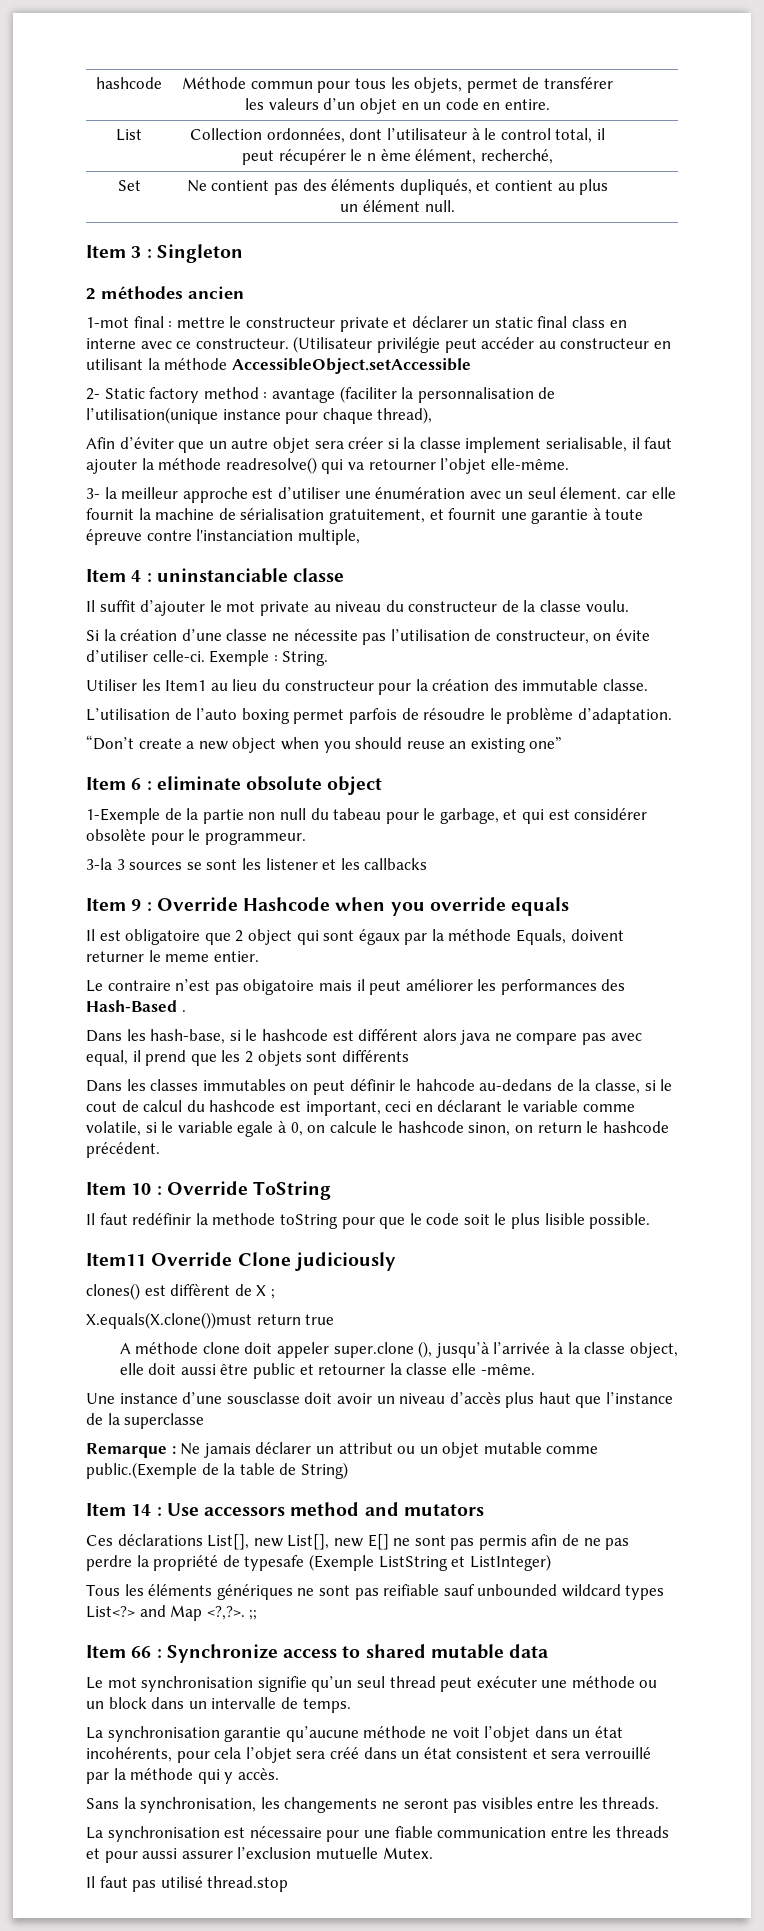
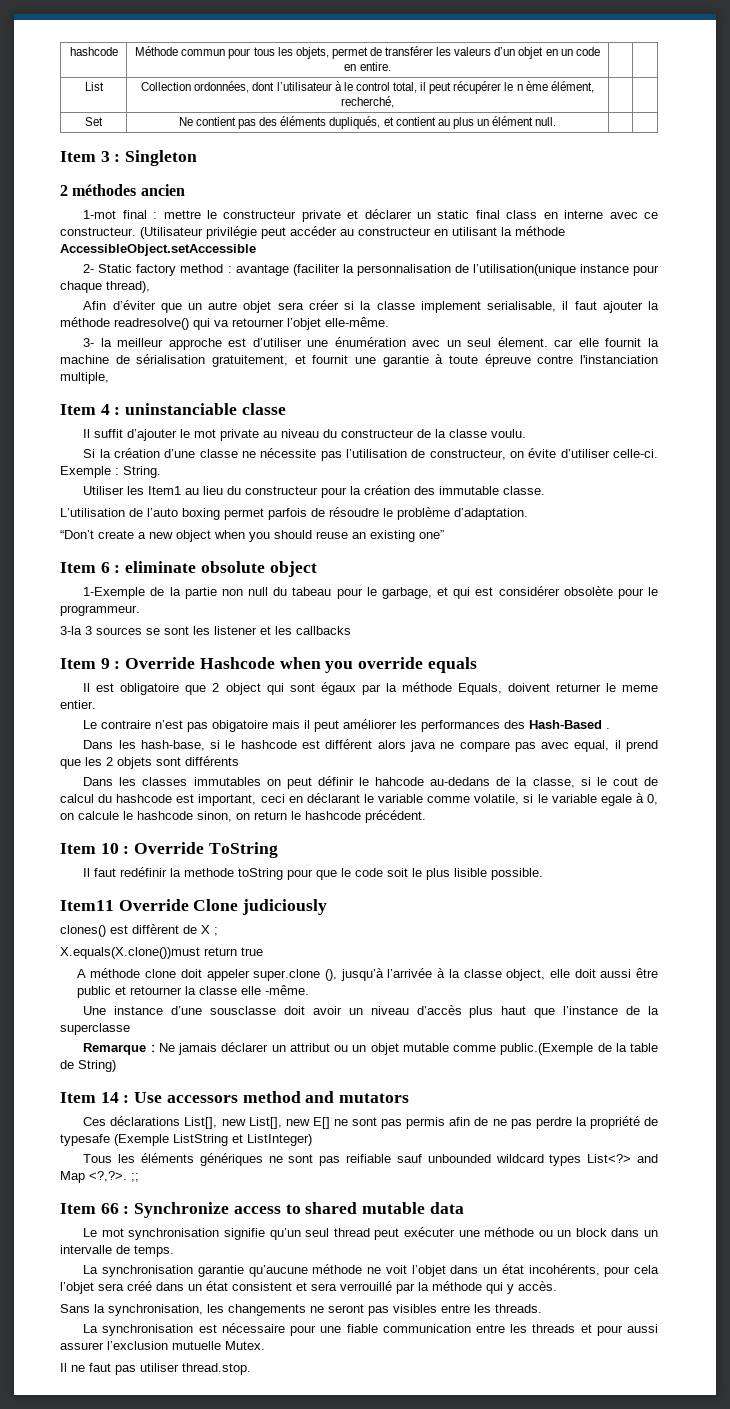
(95, 1882) none -> [71,1365,85,1372] ne
[160,1876,289,1892] utilisé thread.stop -> [140,1363,251,1375] utiliser thread.stop.

